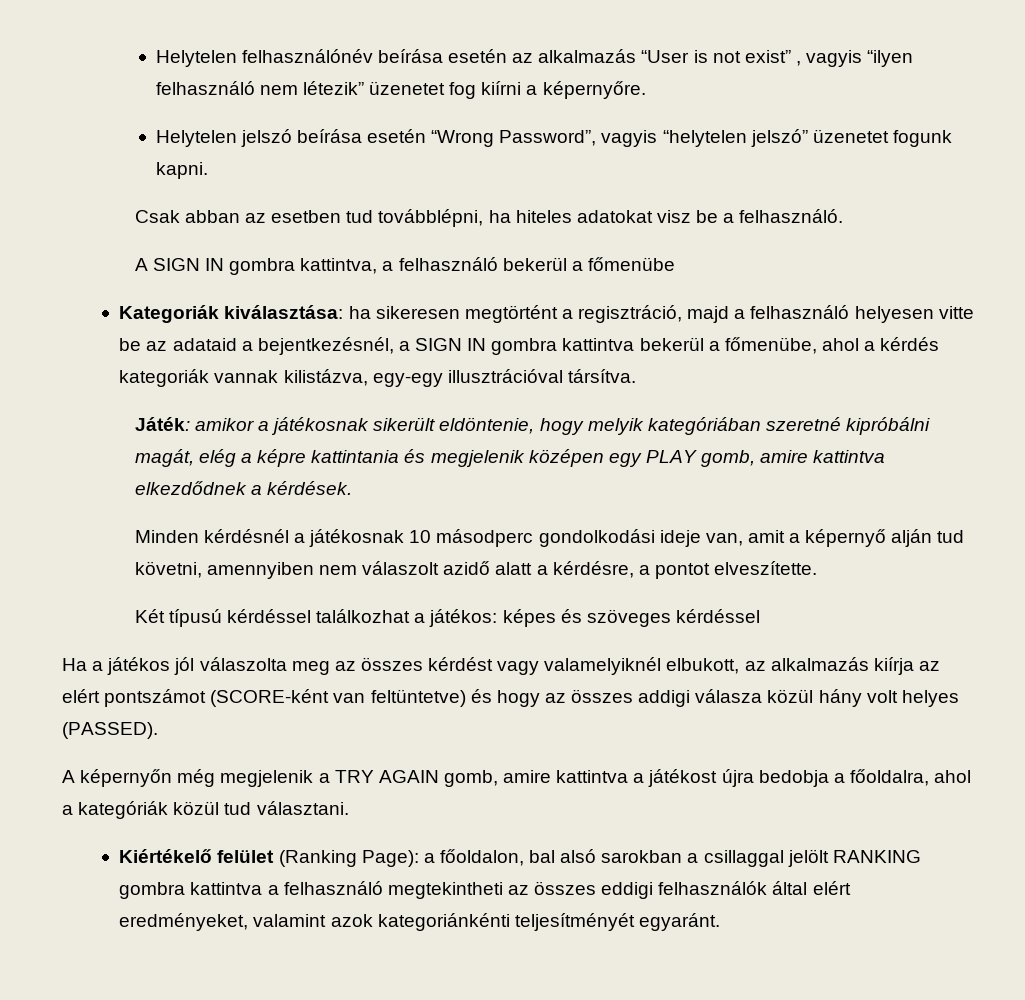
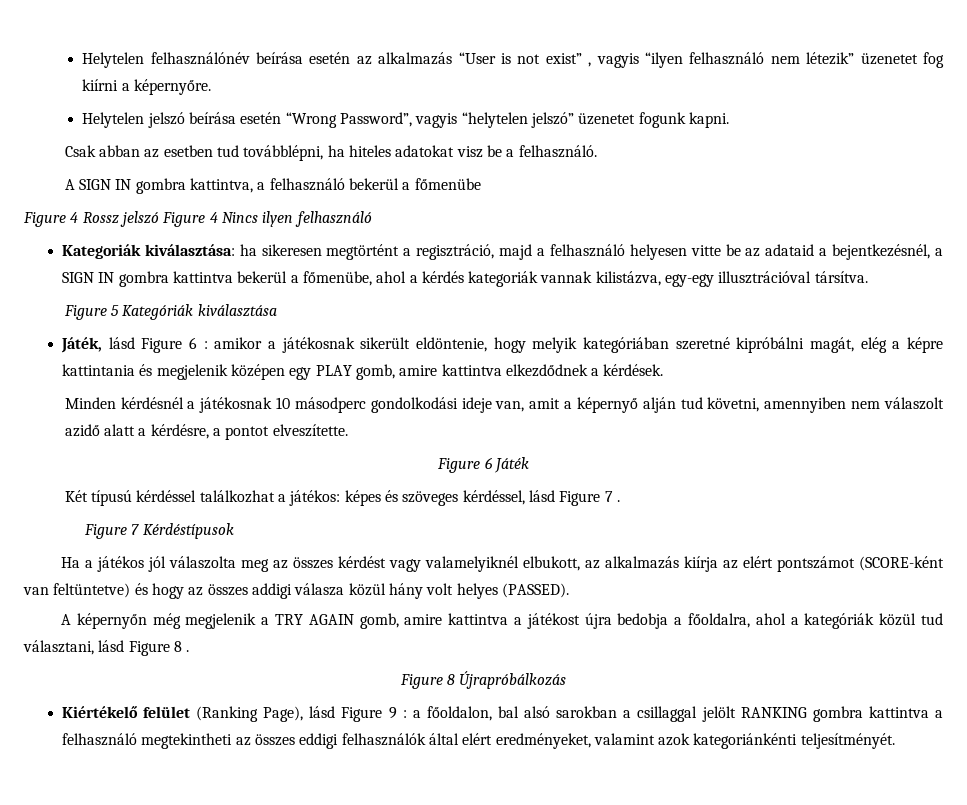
(675, 264) none -> [23,211,372,227] // Figure 4 Rossz jelszó Figure 4 Nincs ilyen felhasználó
[134,417,190,431] Játék: -> [63,304,277,320] [60,337,208,353] Figure 5 Kategóriák kiválasztása // Játék, lásd Figure 6 :
(818, 568) none -> [437,457,529,473] // Figure 6 Játék
[675,609,760,623] kérdéssel -> [462,490,620,506] [84,523,234,539] kérdéssel, lásd Figure 7 . // Figure 7 Kérdéstípusok
[256,801,349,815] [119,849,419,867] választani. // Kiértékelő felület (Ranking Page): -> [23,640,190,656] [399,671,567,689] [61,706,407,722] választani, lásd Figure 8 . // Figure 8 Újrapróbálkozás // Kiértékelő felület (Ranking Page), lásd Figure 9 :
[514,913,720,931] teljesítményét egyaránt. -> [800,733,895,749] teljesítményét.

